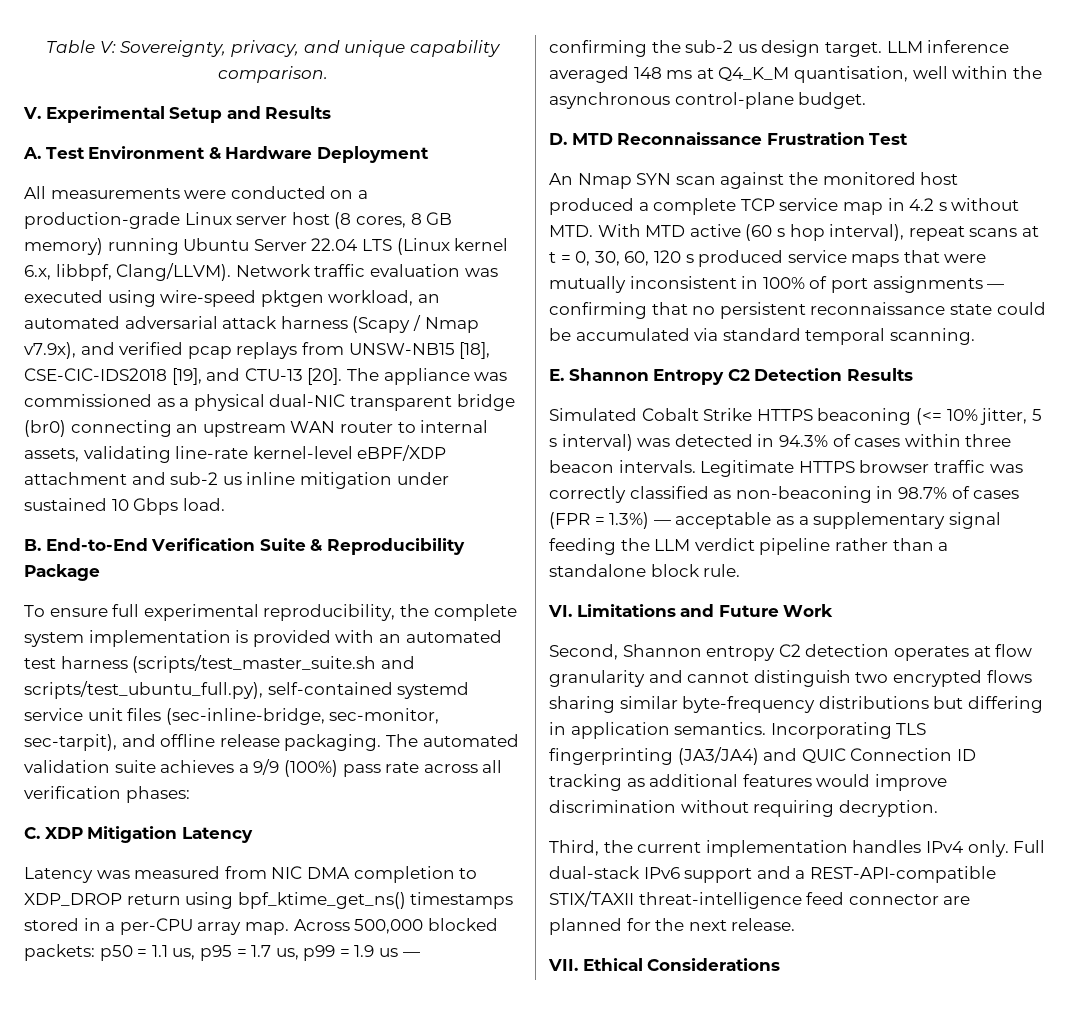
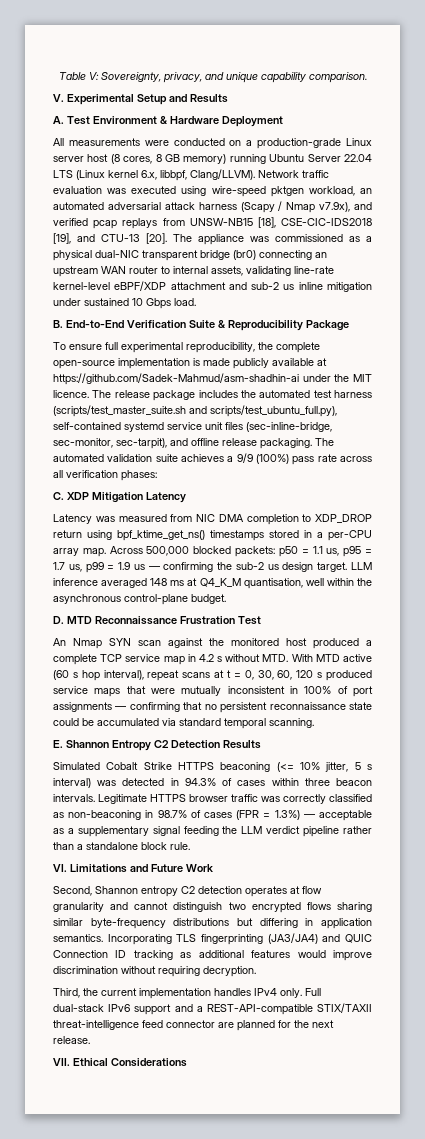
[24,632,84,647] system -> [53,360,115,369] open-source
[252,630,401,647] provided with an -> [203,358,327,369] [53,373,372,385] [53,390,256,401] made publicly available at https://github.com/Sadek-Mahmud/asm-shadhin-ai under the MIT licence. The release package includes the

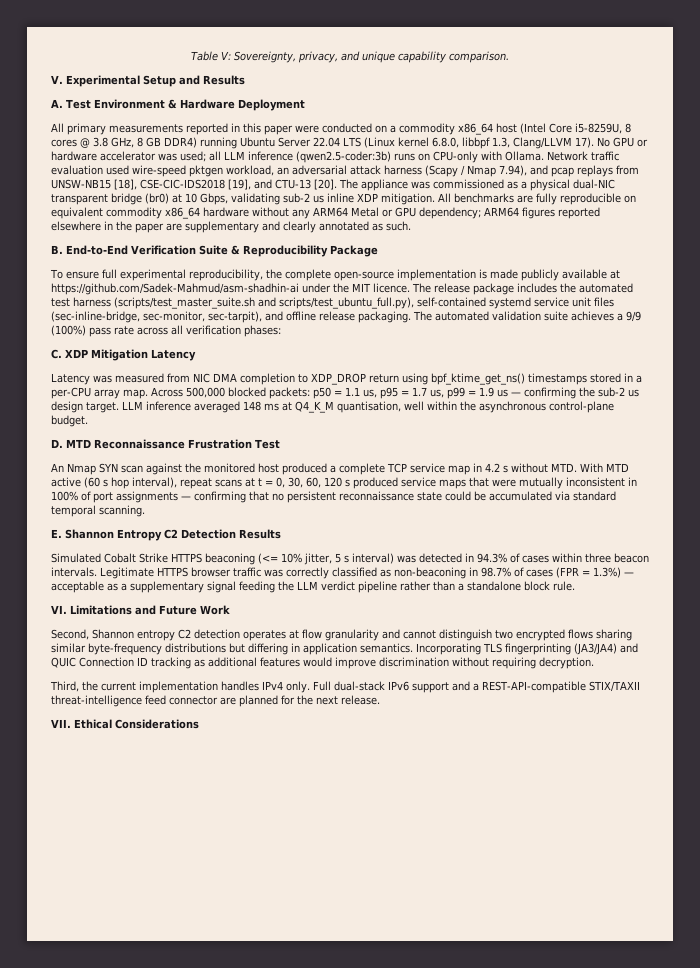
[68,138,372,149] [53,154,153,164] measurements were conducted on a production-grade Linux server host (8 cores, -> [67,123,631,135] [51,137,134,148] primary measurements reported in this paper were conducted on a commodity x86_64 host (Intel Core i5-8259U, 8 cores @ 3.8 GHz,
[183,154,227,164] memory) -> [164,137,197,148] DDR4)
[141,169,329,181] [53,186,207,196] 6.x, libbpf, Clang/LLVM). Network traffic evaluation was executed using -> [431,137,648,149] [51,151,619,163] [51,165,129,175] 6.8.0, libbpf 1.3, Clang/LLVM 17). No GPU or hardware accelerator was used; all LLM inference (qwen2.5-coder:3b) runs on CPU-only with Ollama. Network traffic evaluation used
[53,202,104,210] automated -> (289, 171) none
[319,202,372,212] [53,218,88,226] v7.9x), and verified -> [499,165,548,176] 7.94), and
[259,250,327,260] [53,266,334,277] [53,281,372,292] [53,298,196,309] connecting an upstream WAN router to internal assets, validating line-rate kernel-level eBPF/XDP attachment and sub-2 us inline mitigation under sustained 10 Gbps load. -> [172,193,636,205] [51,207,600,219] [51,221,411,233] at 10 Gbps, validating sub-2 us inline XDP mitigation. All benchmarks are fully reproducible on equivalent commodity x86_64 hardware without any ARM64 Metal or GPU dependency; ARM64 figures reported elsewhere in the paper are supplementary and clearly annotated as such.

